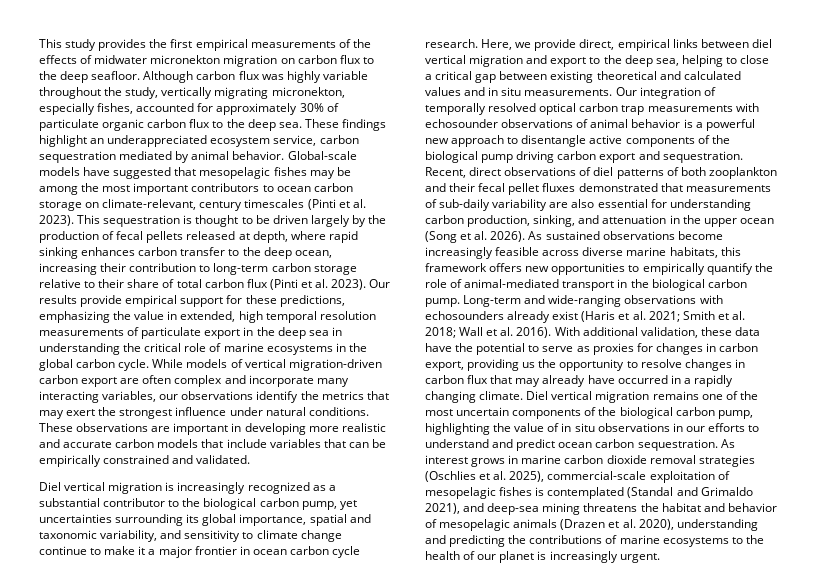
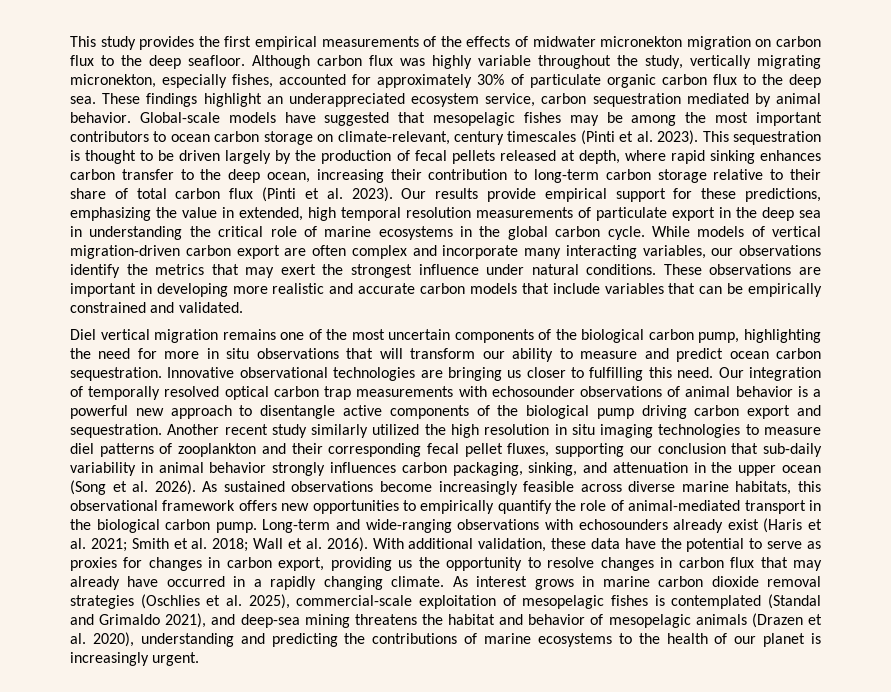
[165,482,336,494] [39,498,357,510] [39,514,371,526] [39,530,342,542] [39,546,361,558] [425,39,772,51] [425,55,770,67] [425,71,741,83] [425,87,613,96] is increasingly recognized as a substantial contributor to the biological carbon pump, yet uncertainties surrounding its global importance, spatial and taxonomic variability, and sensitivity to climate change continue to make it a major frontier in ocean carbon cycle research. Here, we provide direct, empirical links between diel vertical migration and export to the deep sea, helping to close a critical gap between existing theoretical and calculated values and in situ measurements. -> [222,329,821,343] [70,348,822,362] [70,367,714,381] remains one of the most uncertain components of the biological carbon pump, highlighting the need for more in situ observations that will transform our ability to measure and predict ocean carbon sequestration. Innovative observational technologies are bringing us closer to fulfilling this need.
[425,167,592,178] Recent, direct observations of -> [167,424,822,438] Another recent study similarly utilized the high resolution in situ imaging technologies to measure
[680,167,706,176] both -> (173, 448) none
(476, 187) none -> [328,443,422,457] corresponding
[542,183,771,192] [425,199,751,211] [425,215,531,227] fluxes demonstrated that measurements of sub-daily variability are also essential for understanding carbon production, -> [507,443,822,457] [70,462,523,476] fluxes, supporting our conclusion that sub-daily variability in animal behavior strongly influences carbon packaging,
(741, 251) none -> [70,500,158,511] observational
[526,391,758,403] [425,407,753,419] [425,423,760,435] [425,439,718,451] Diel vertical migration remains one of the most uncertain components of the biological carbon pump, highlighting the value of in situ observations in our efforts to understand and predict ocean carbon sequestration. -> (445, 581) none

